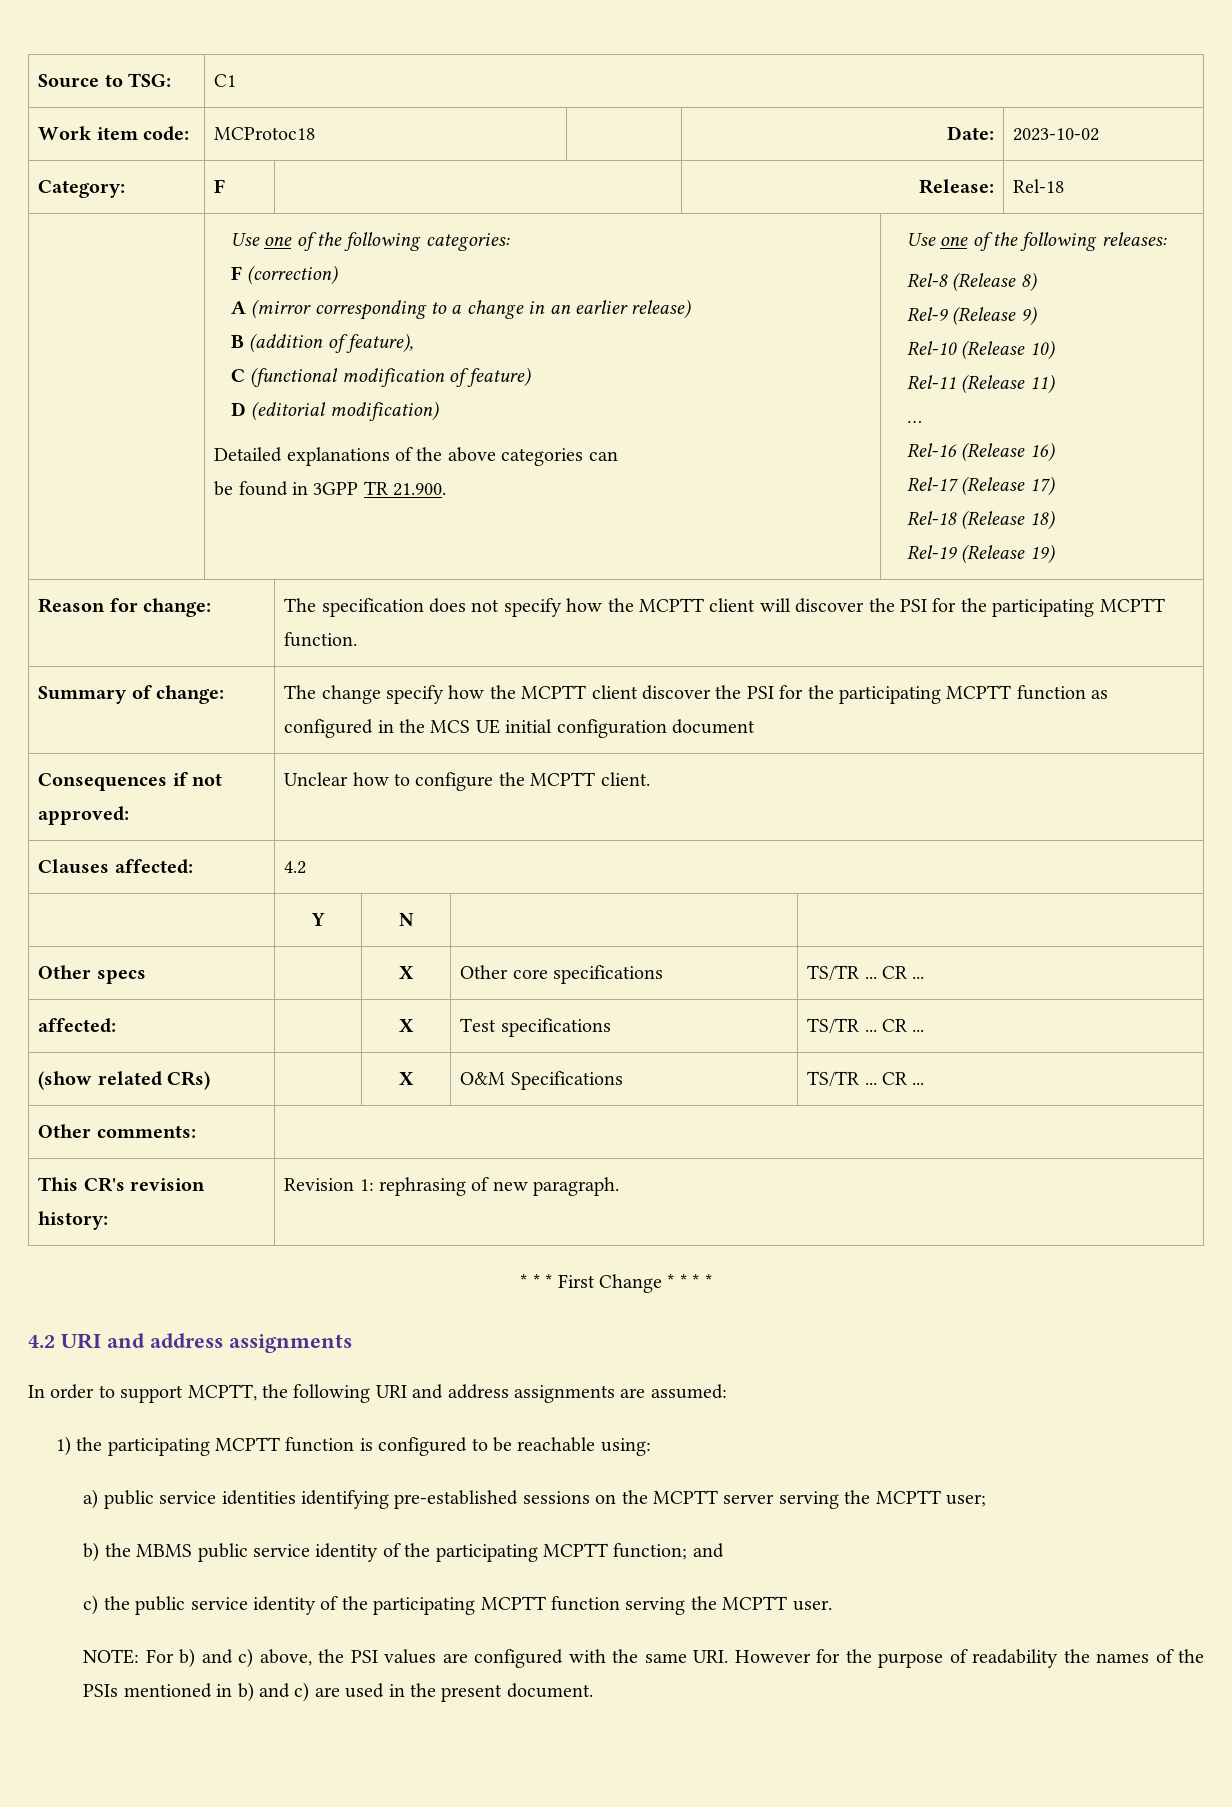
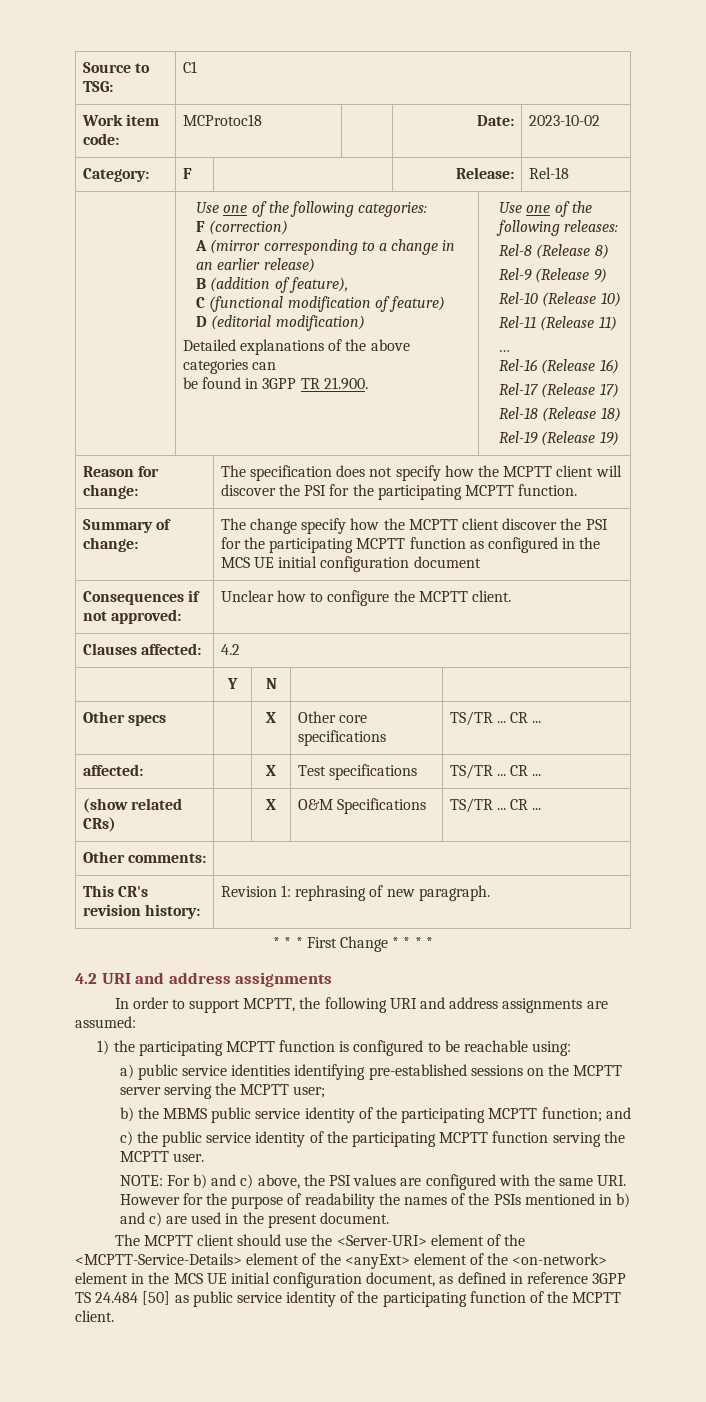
(593, 1690) none -> [114,1234,526,1246] [75,1253,608,1269] [75,1272,627,1288] [75,1291,622,1307] [75,1310,114,1322] // The MCPTT client should use the <Server-URI> element of the <MCPTT-Service-Details> element of the <anyExt> element of the <on-network> element in the MCS UE initial configuration document, as defined in reference 3GPP TS 24.484 [50] as public service identity of the participating function of the MCPTT client.

